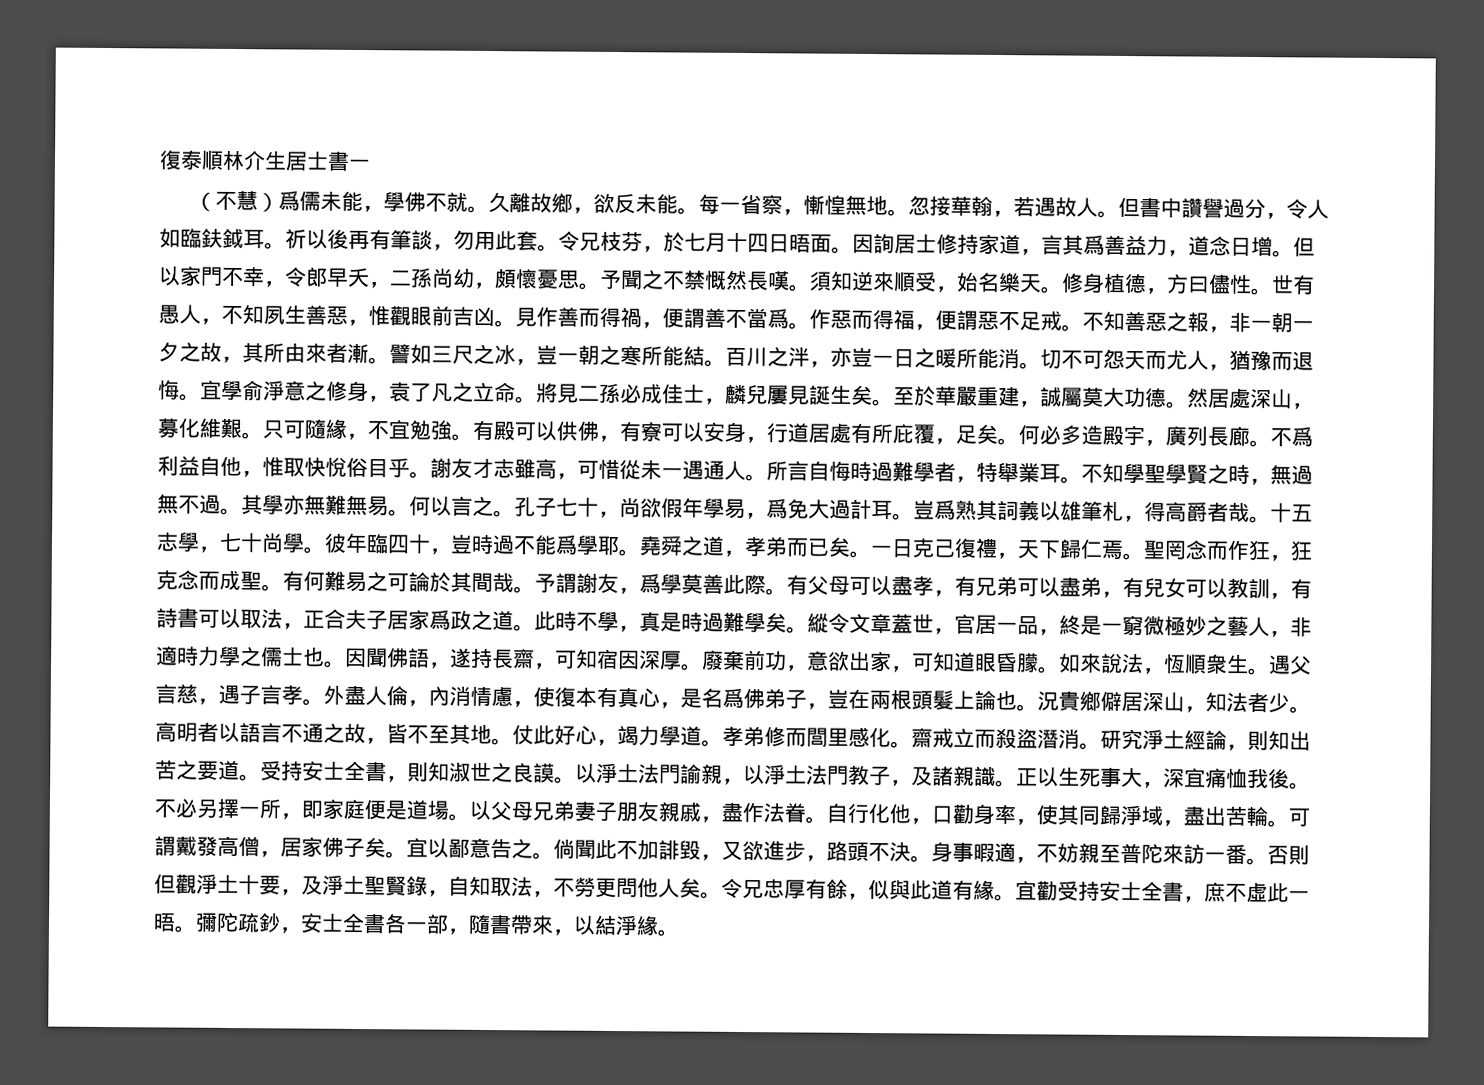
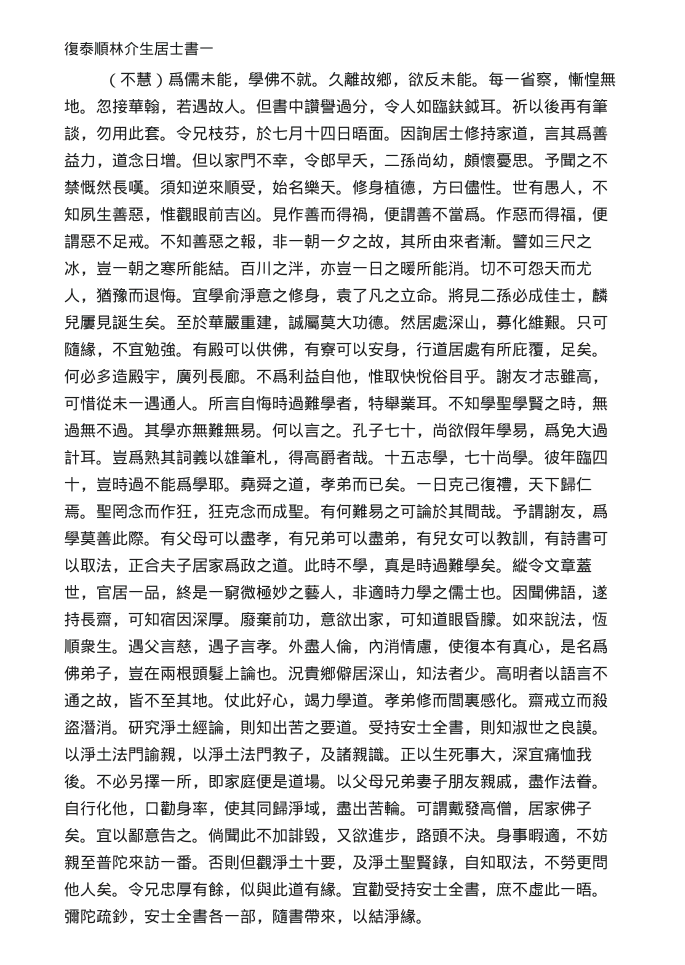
[827,727,849,747] 里 -> [464,692,480,708] 裏

